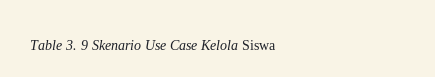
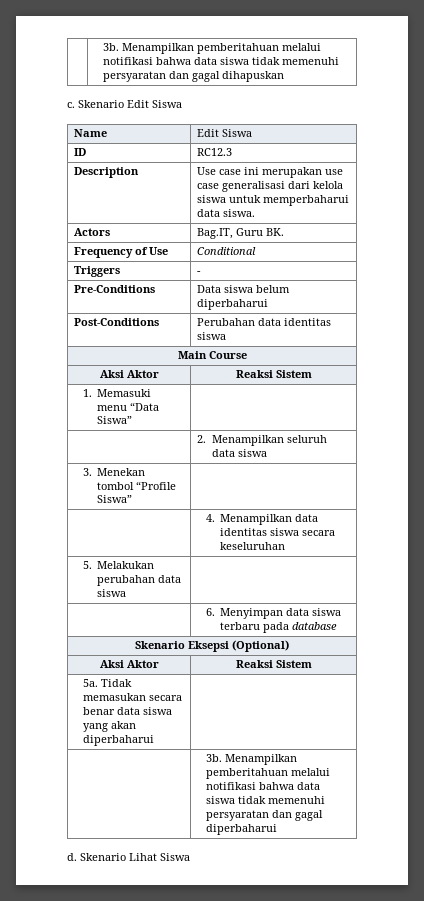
[30,40,238,50] Table 3. 9 Skenario Use Case Kelola -> [102,43,321,54] [102,57,339,65] [102,71,284,82] [67,100,182,108] [74,129,108,137] [197,129,253,137] [74,148,87,156] [197,148,233,156] [74,167,140,178] [197,167,344,178] [197,181,344,192] [197,195,350,206] [197,209,256,217] [74,228,111,236] [197,228,285,239] [74,247,169,258] [197,247,257,255] [74,266,121,277] [197,271,202,274] [74,285,156,293] [197,285,291,293] [197,299,269,310] [74,318,160,326] [197,318,332,326] [197,332,227,340] [177,351,247,359] [99,370,159,378] [235,370,312,378] [82,389,152,397] [97,402,160,411] [97,416,133,424] [197,435,327,446] [211,449,267,457] [82,468,146,476] [97,481,177,490] [97,495,133,503] [205,514,319,525] [220,528,336,536] [220,542,286,550] [82,561,155,569] [97,575,182,586] [97,589,127,597] [205,608,342,619] [220,622,338,633] [135,640,289,652] [99,660,159,668] [235,660,312,668] [82,679,132,687] [82,693,182,701] [82,707,172,715] [82,721,136,732] [82,735,154,746] [205,754,297,765] [205,768,330,779] [205,782,320,790] [205,796,325,804] [205,810,323,821] [205,824,277,835] [67,853,157,861] | 3b. Menampilkan pemberitahuan melalui notifikasi bahwa data siswa tidak memenuhi persyaratan dan gagal dihapuskan // c. Skenario Edit Siswa // Name | Edit Siswa // ID | RC12.3 // Description | Use case ini merupakan use case generalisasi dari kelola siswa untuk memperbaharui data siswa. // Actors | Bag.IT, Guru BK. // Frequency of Use | Conditional // Triggers | - // Pre-Conditions | Data siswa belum diperbaharui // Post-Conditions | Perubahan data identitas siswa // Main Course // Aksi Aktor | Reaksi Sistem // 1. Memasuki menu “Data Siswa” | // | 2. Menampilkan seluruh data siswa // 3. Menekan tombol “Profile Siswa” | // | 4. Menampilkan data identitas siswa secara keseluruhan // 5. Melakukan perubahan data siswa | // | 6. Menyimpan data siswa terbaru pada database // Skenario Eksepsi (Optional) // Aksi Aktor | Reaksi Sistem // 5a. Tidak memasukan secara benar data siswa yang akan diperbaharui | // | 3b. Menampilkan pemberitahuan melalui notifikasi bahwa data siswa tidak memenuhi persyaratan dan gagal diperbaharui // d. Skenario Lihat

